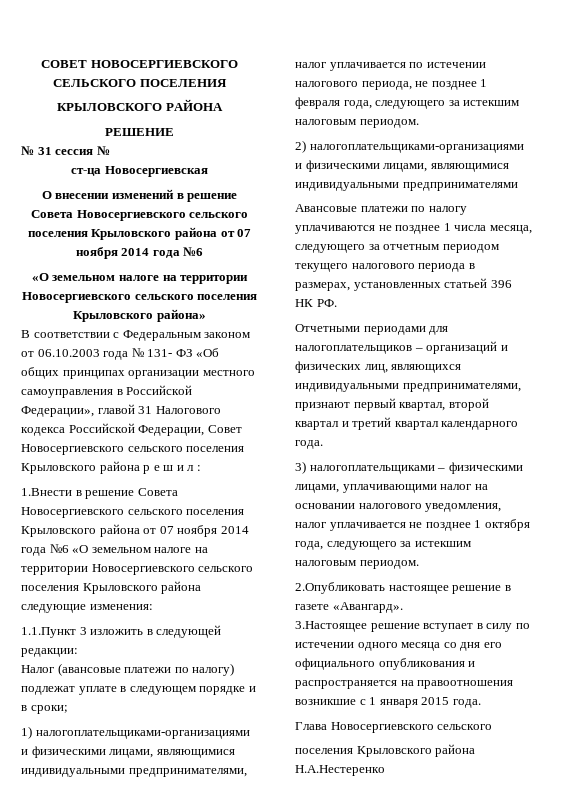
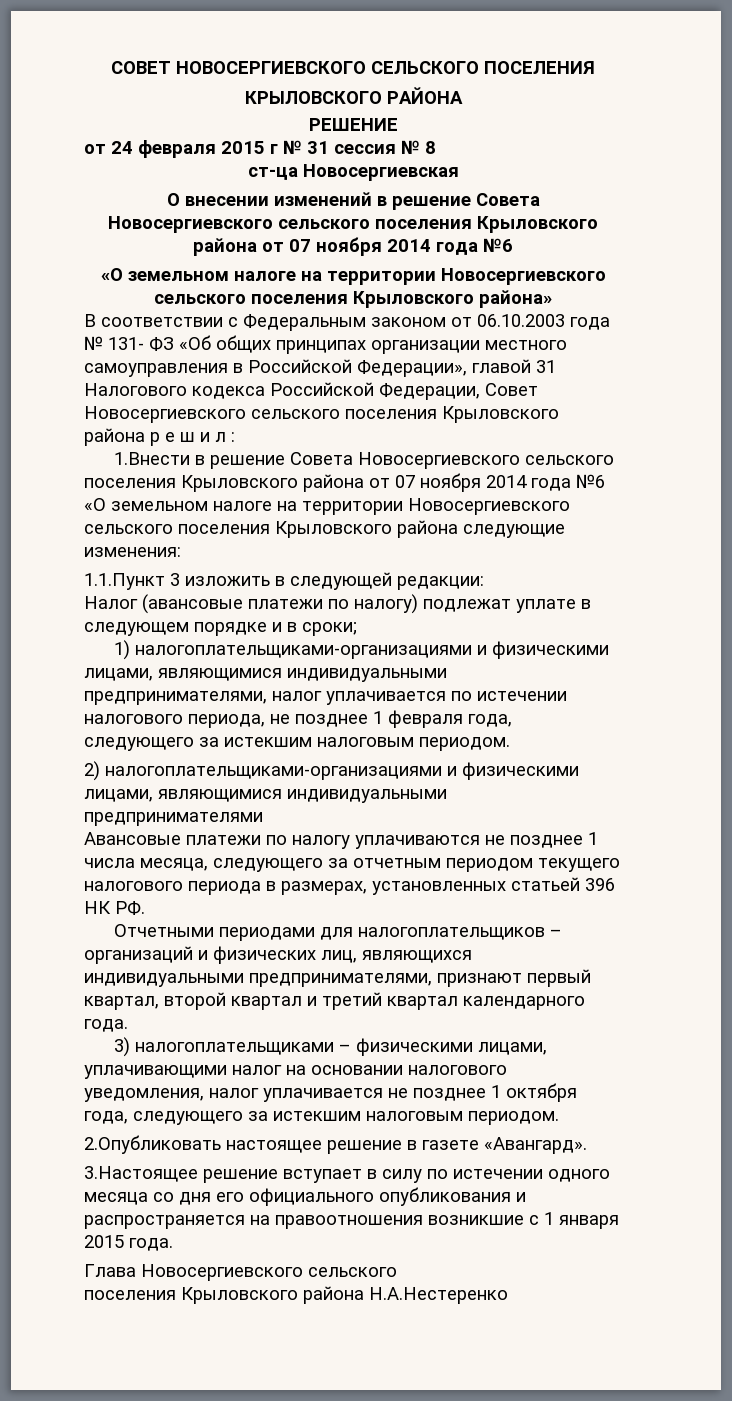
(174, 132) none -> [84,140,278,158] от 24 февраля 2015 г
(110, 150) none -> [425,141,436,154] 8

